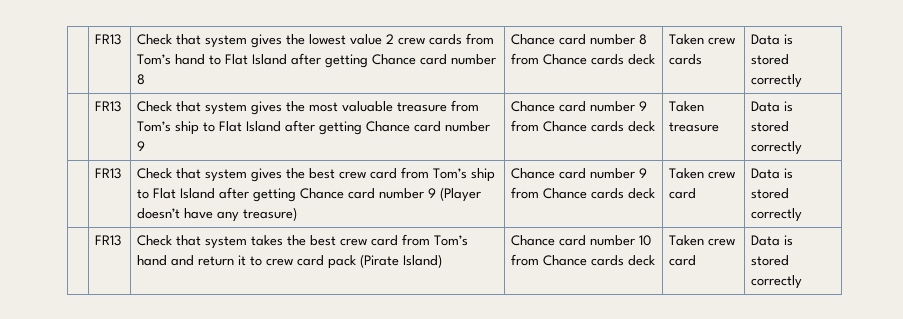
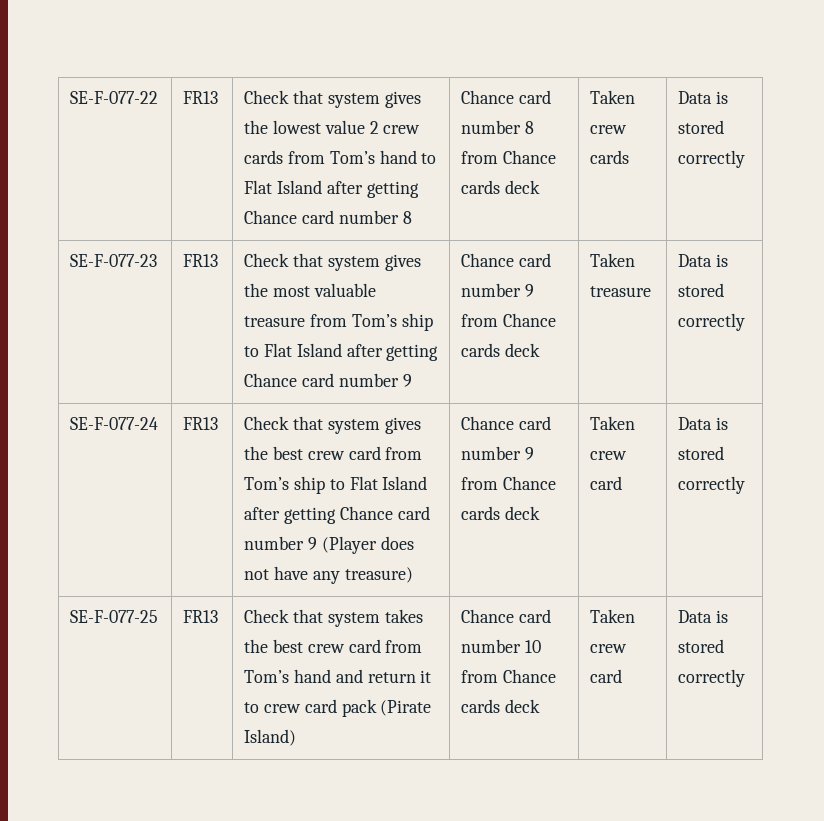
(95, 39) none -> [70,91,159,104] SE-F-077-22
(803, 81) none -> [70,254,158,267] SE-F-077-23
(803, 148) none -> [70,417,159,430] SE-F-077-24
[137,208,181,219] doesn’t -> [380,536,414,550] [244,569,270,580] does not
(803, 215) none -> [70,610,159,623] SE-F-077-25

